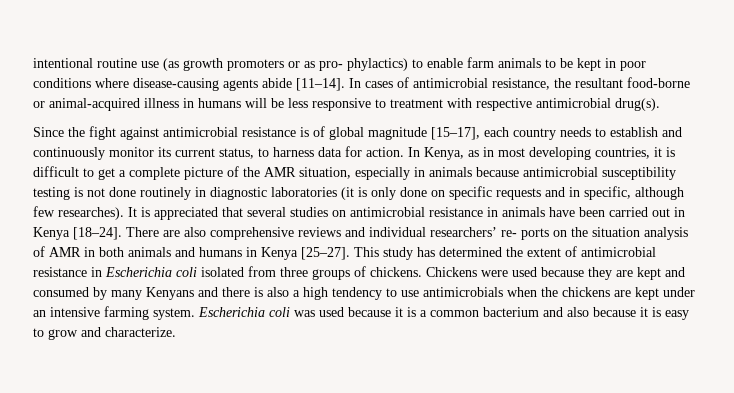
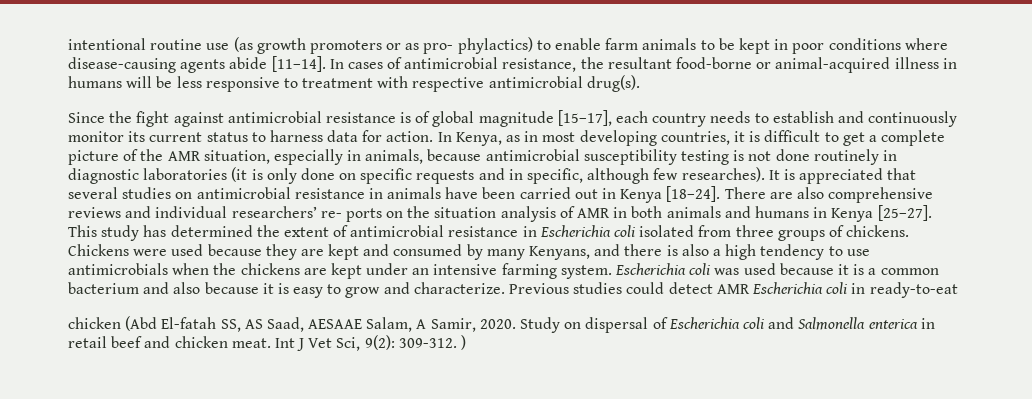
[219,148,254,159] status, -> [206,132,248,142] status
[429,167,472,177] animals -> [365,149,424,164] animals,
[146,287,194,300] Kenyans -> [529,246,591,260] Kenyans,
(176, 332) none -> [509,282,958,298] [68,316,935,333] [68,335,467,351] Previous studies could detect AMR Escherichia coli in ready-to-eat // chicken (Abd El-fatah SS, AS Saad, AESAAE Salam, A Samir, 2020. Study on dispersal of Escherichia coli and Salmonella enterica in retail beef and chicken meat. Int J Vet Sci, 9(2): 309-312. )

